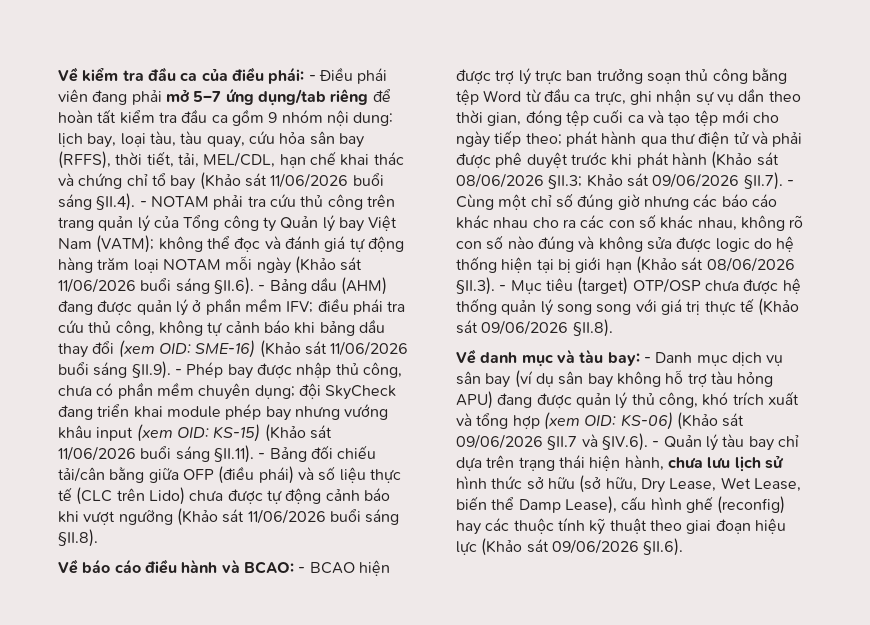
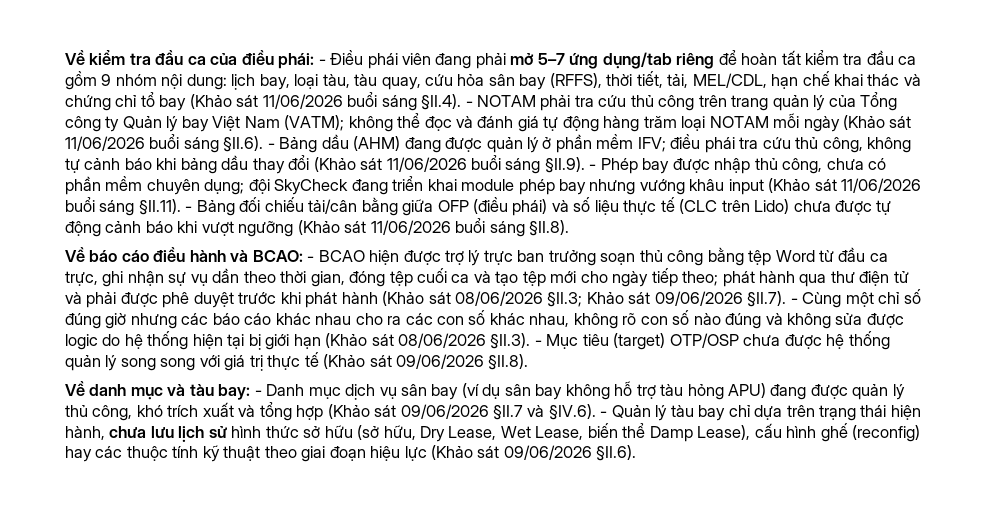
[118,340,256,358] (xem OID: SME-16) -> (310, 162) none
[136,424,261,442] (xem OID: KS-15) -> (764, 187) none
[543,412,673,430] (xem OID: KS-06) -> (324, 413) none

